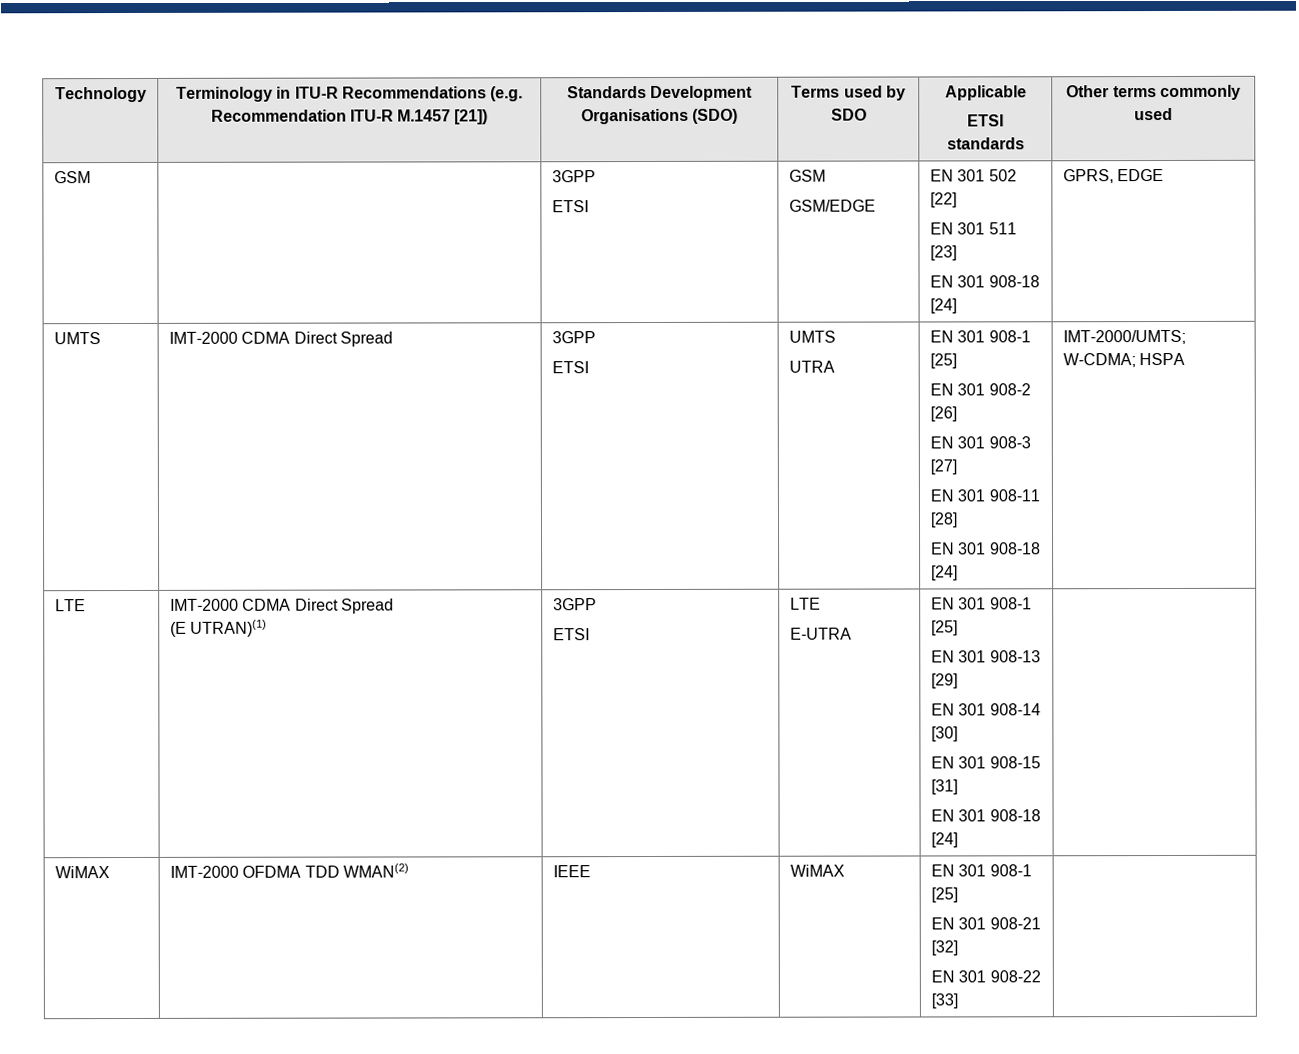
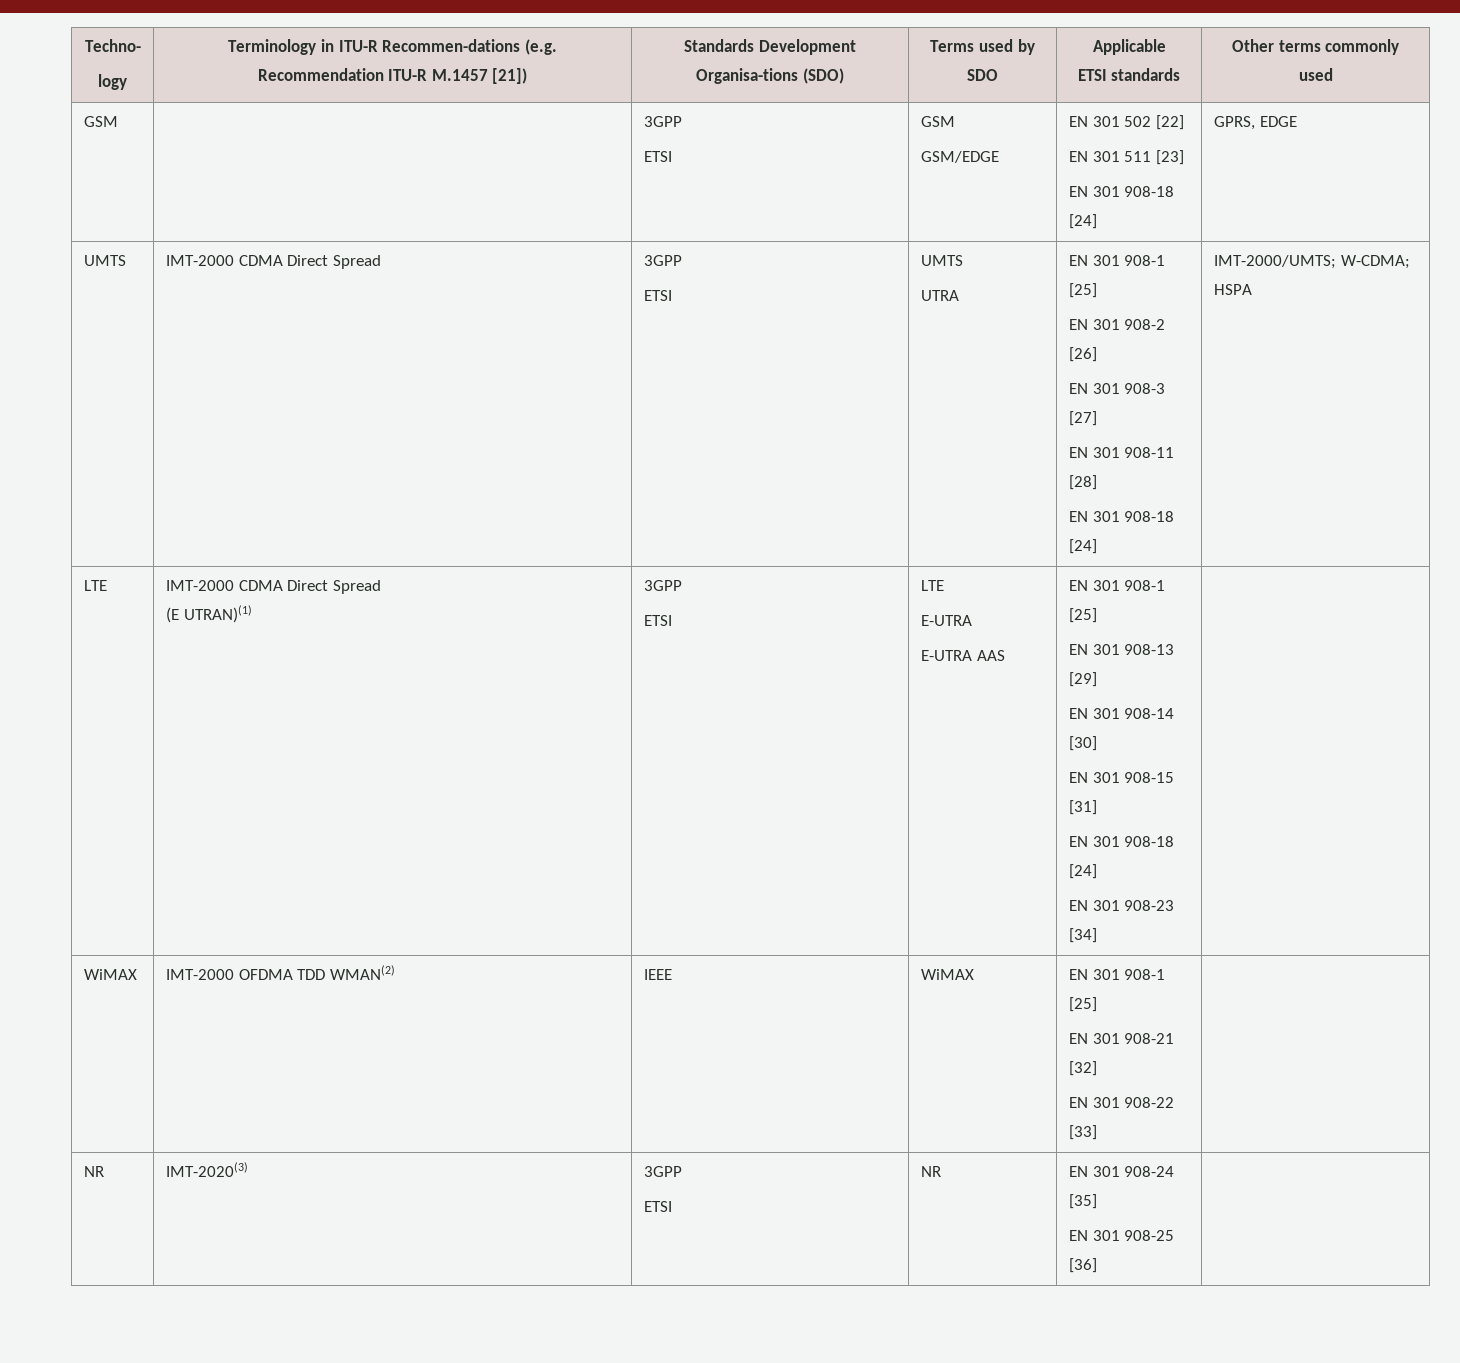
[54,86,147,103] Technology -> [84,39,141,52] [98,74,127,90] Techno- // logy
[341,86,487,99] Recommendations -> [382,39,521,52] Recommen-dations
[580,108,689,125] Organisations -> [696,68,799,84] Organisa-tions
(852, 633) none -> [920,650,1005,661] // E-UTRA AAS
(958, 840) none -> [1068,900,1175,911] [1068,928,1097,943] // EN 301 908-23 [34]
(958, 1001) none -> [83,1166,104,1177] [165,1162,248,1177] [643,1166,682,1177] [643,1201,672,1212] [920,1166,941,1177] [1068,1166,1175,1177] [1068,1194,1097,1209] [1068,1230,1175,1241] [1068,1258,1097,1273] // NR | IMT-2020(3) | 3GPP // ETSI | NR | EN 301 908-24 [35] // EN 301 908-25 [36] |

